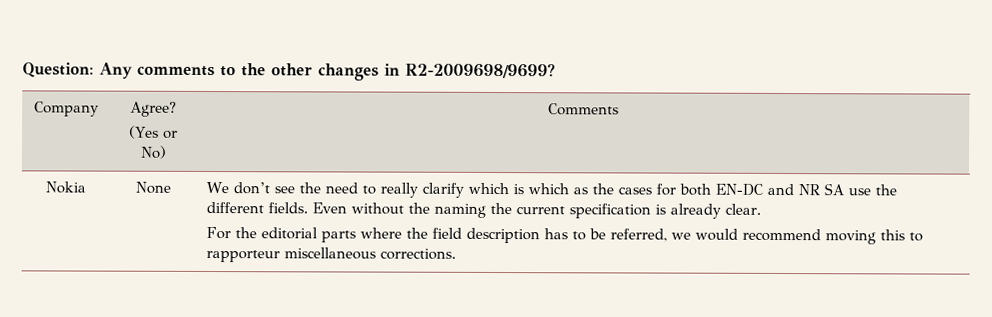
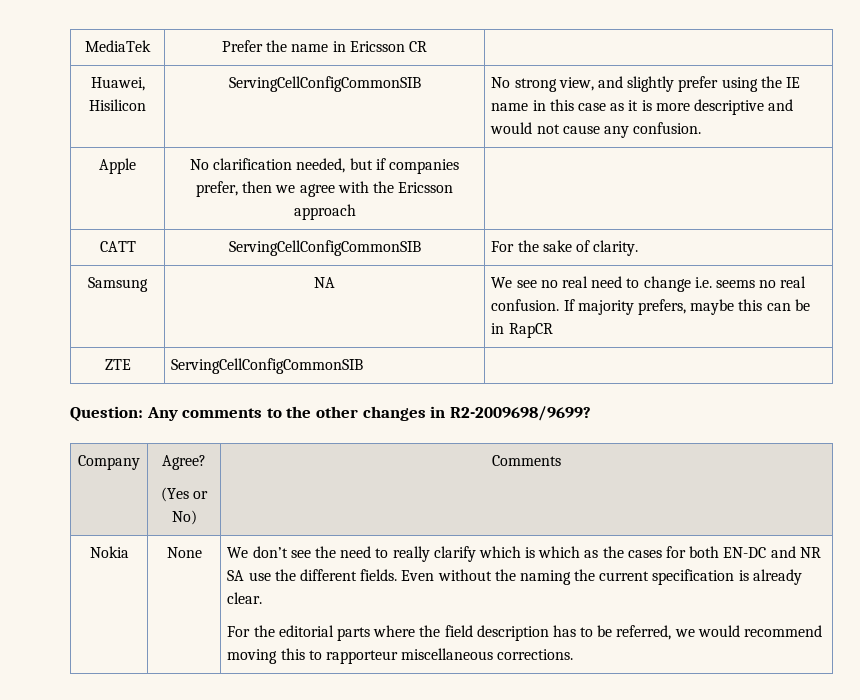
(22, 70) none -> [85,40,151,52] [222,40,427,52] [90,77,145,91] [89,99,146,111] [228,76,421,92] [491,76,800,92] [491,99,794,115] [490,122,702,138] [99,158,136,174] [190,158,459,174] [195,181,454,197] [293,204,356,220] [99,241,136,252] [228,240,421,256] [491,240,639,256] [88,277,148,292] [314,277,335,288] [491,276,807,292] [491,299,810,315] [491,323,553,338] [104,359,131,370] [171,358,364,374] MediaTek | Prefer the name in Ericsson CR | // Huawei, Hisilicon | ServingCellConfigCommonSIB | No strong view, and slightly prefer using the IE name in this case as it is more descriptive and would not cause any confusion. // Apple | No clarification needed, but if companies prefer, then we agree with the Ericsson approach | // CATT | ServingCellConfigCommonSIB | For the sake of clarity. // Samsung | NA | We see no real need to change i.e. seems no real confusion. If majority prefers, maybe this can be in RapCR // ZTE | ServingCellConfigCommonSIB | //

